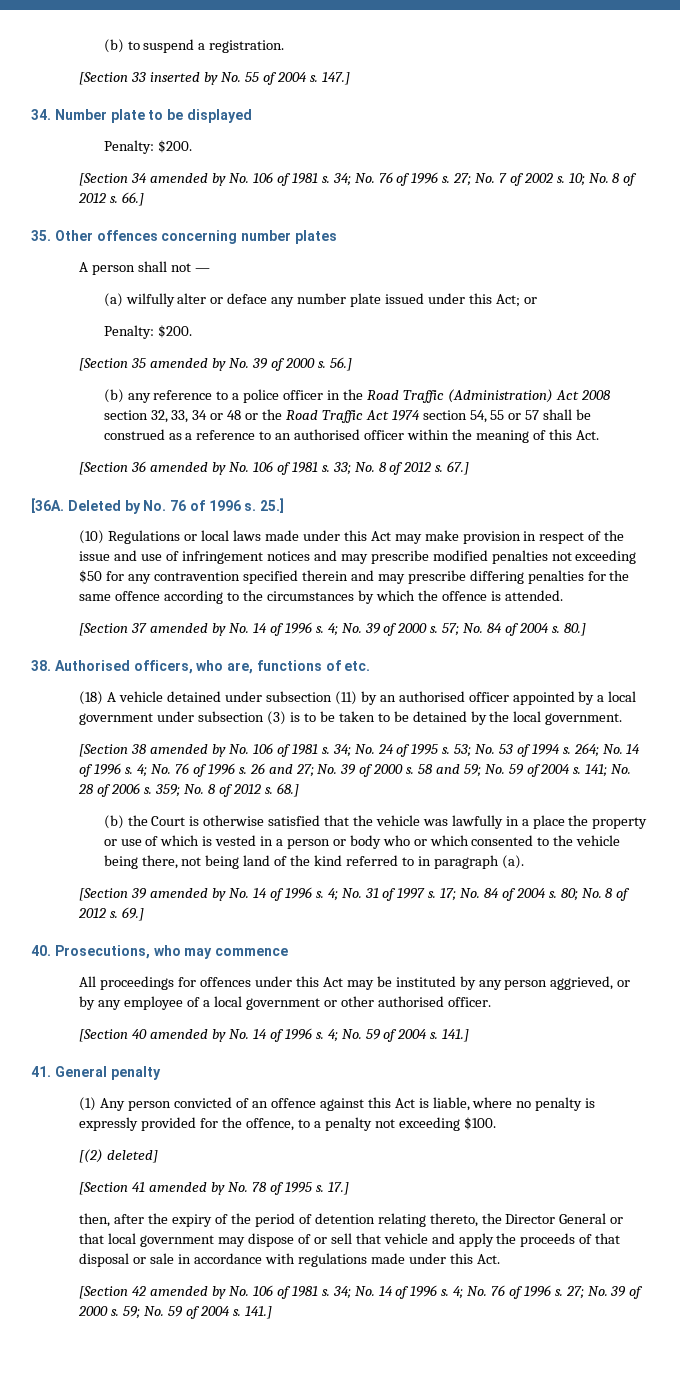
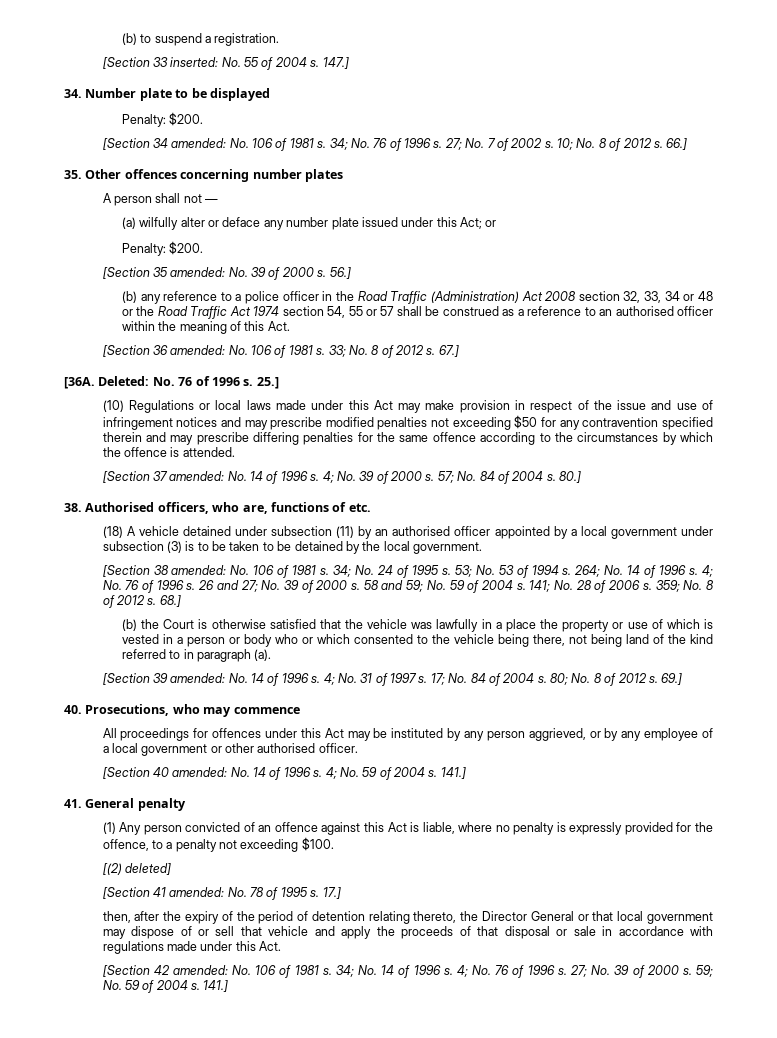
[150,72,219,85] inserted by -> [170,57,219,67] inserted:
[150,173,227,186] amended by -> [171,138,227,148] amended:
[150,358,227,371] amended by -> [170,267,226,277] amended:
[150,462,227,475] amended by -> [170,345,226,355] amended:
[67,500,141,514] Deleted by -> [98,376,150,386] Deleted:
[150,623,227,636] amended by -> [169,471,225,481] amended:
[150,744,227,757] amended by -> [171,565,227,575] amended:
[150,888,227,901] amended by -> [170,673,226,683] amended:
[150,1029,227,1042] amended by -> [172,767,228,777] amended:
[149,1182,226,1195] amended by -> [169,887,225,897] amended:
[150,1286,227,1299] amended by -> [172,965,228,975] amended:

